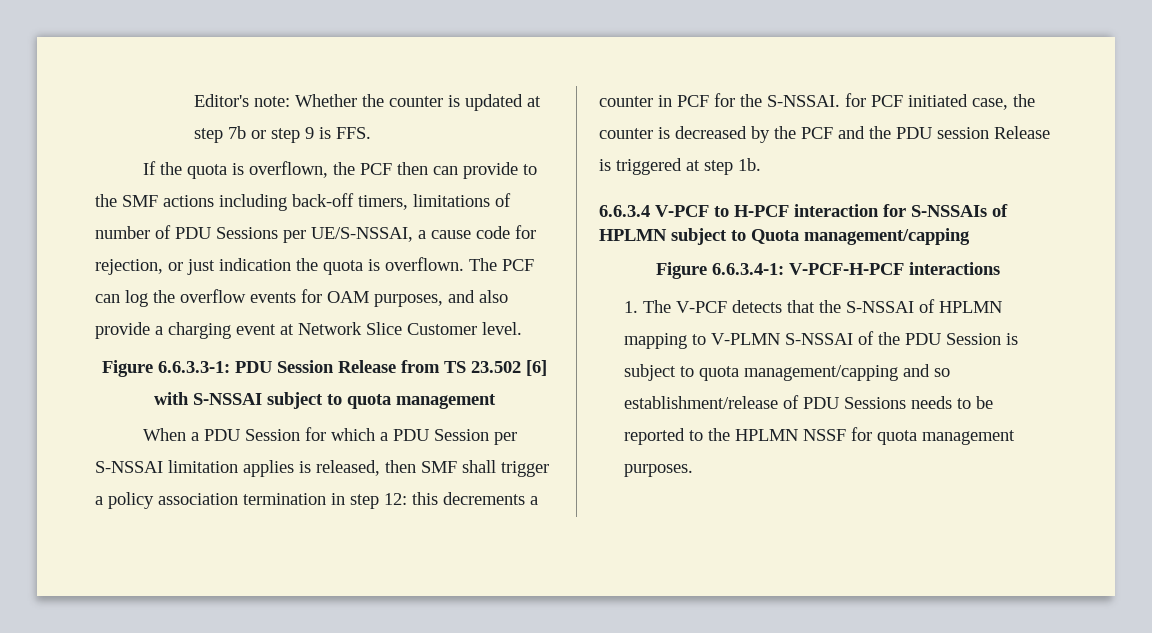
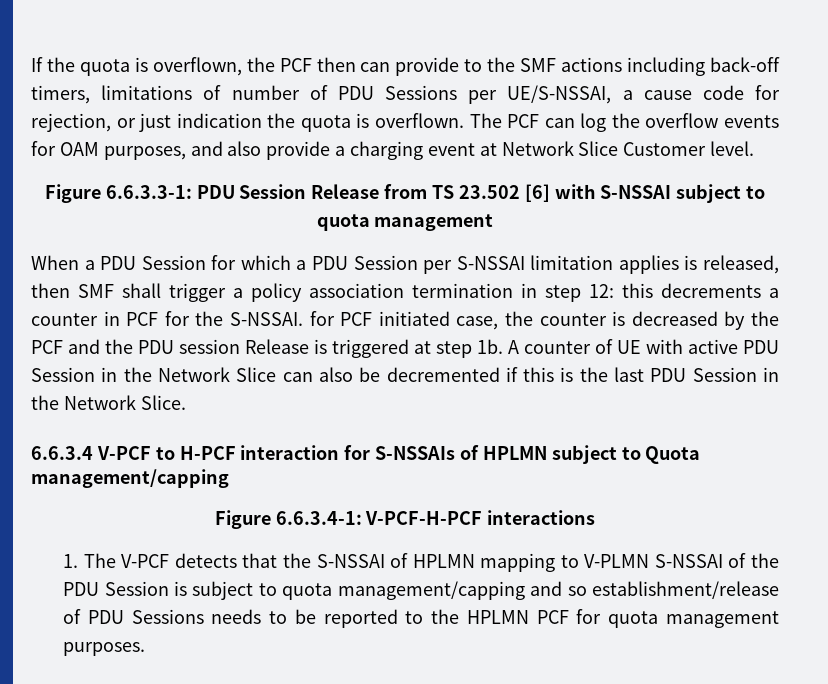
[194,94,542,111] [194,126,372,143] Editor's note: Whether the counter is updated at step 7b or step 9 is FFS. // -> (31, 64) none
(761, 164) none -> [508,339,779,354] [31,367,779,382] [31,395,186,410] A counter of UE with active PDU Session in the Network Slice can also be decremented if this is the last PDU Session in the Network Slice.
[802,429,846,441] NSSF -> [536,610,569,624] PCF

